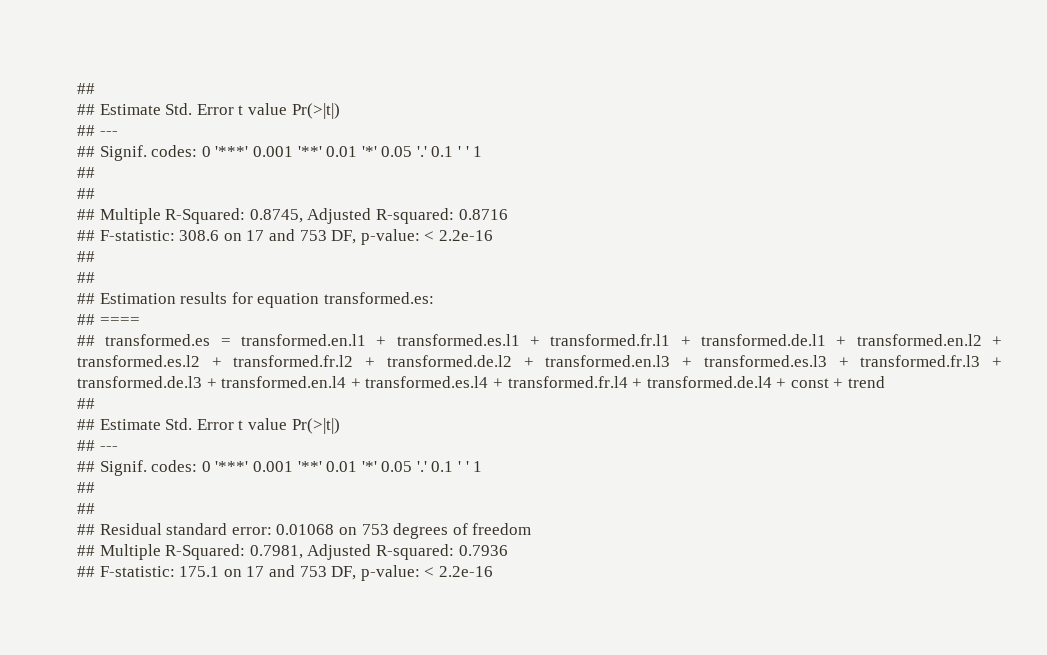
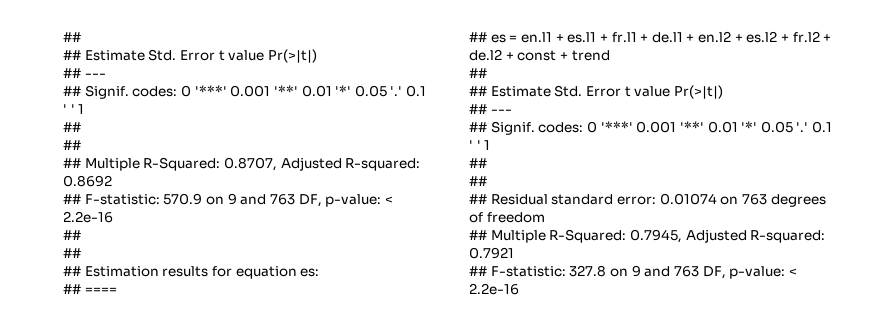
[249,208,508,224] [77,229,327,241] 0.8745, Adjusted R-squared: 0.8716 // ## F-statistic: 308.6 on 17 and 753 -> [223,157,421,171] [63,175,112,187] [63,193,295,205] 0.8707, Adjusted R-squared: 0.8692 // ## F-statistic: 570.9 on 9 and 763
[323,292,434,304] transformed.es: -> [300,268,320,277] es:
[105,334,1003,346] [77,355,1003,367] [77,376,772,388] transformed.es = transformed.en.l1 + transformed.es.l1 + transformed.fr.l1 + transformed.de.l1 + transformed.en.l2 + transformed.es.l2 + transformed.fr.l2 + transformed.de.l2 + transformed.en.l3 + transformed.es.l3 + transformed.fr.l3 + transformed.de.l3 + transformed.en.l4 + transformed.es.l4 + transformed.fr.l4 + transformed.de.l4 -> [490,31,832,43] [469,49,502,61] es = en.l1 + es.l1 + fr.l1 + de.l1 + en.l2 + es.l2 + fr.l2 + de.l2
[276,524,389,535] 0.01068 on 753 -> [659,193,767,205] 0.01074 on 763
[249,544,508,560] [77,565,327,577] 0.7981, Adjusted R-squared: 0.7936 // ## F-statistic: 175.1 on 17 and 753 -> [629,229,826,243] [469,247,514,259] [469,265,699,277] 0.7945, Adjusted R-squared: 0.7921 // ## F-statistic: 327.8 on 9 and 763

